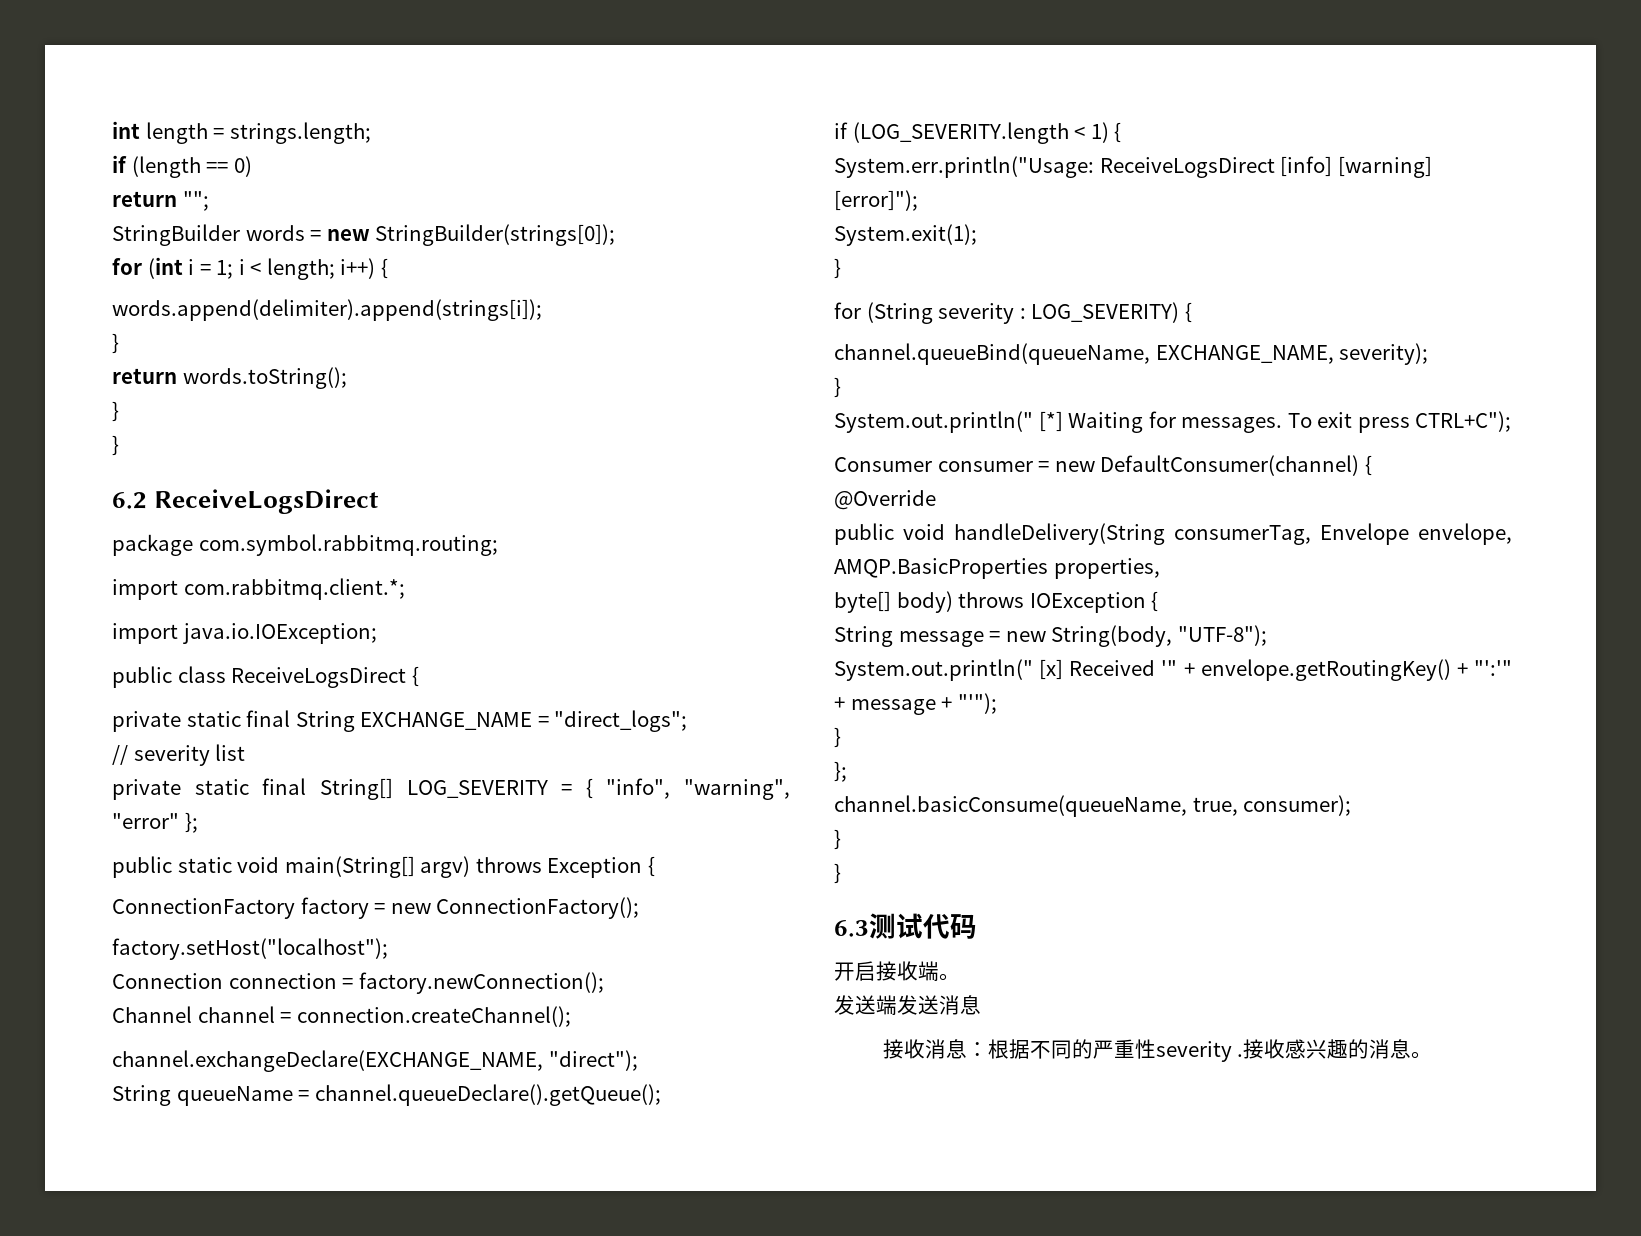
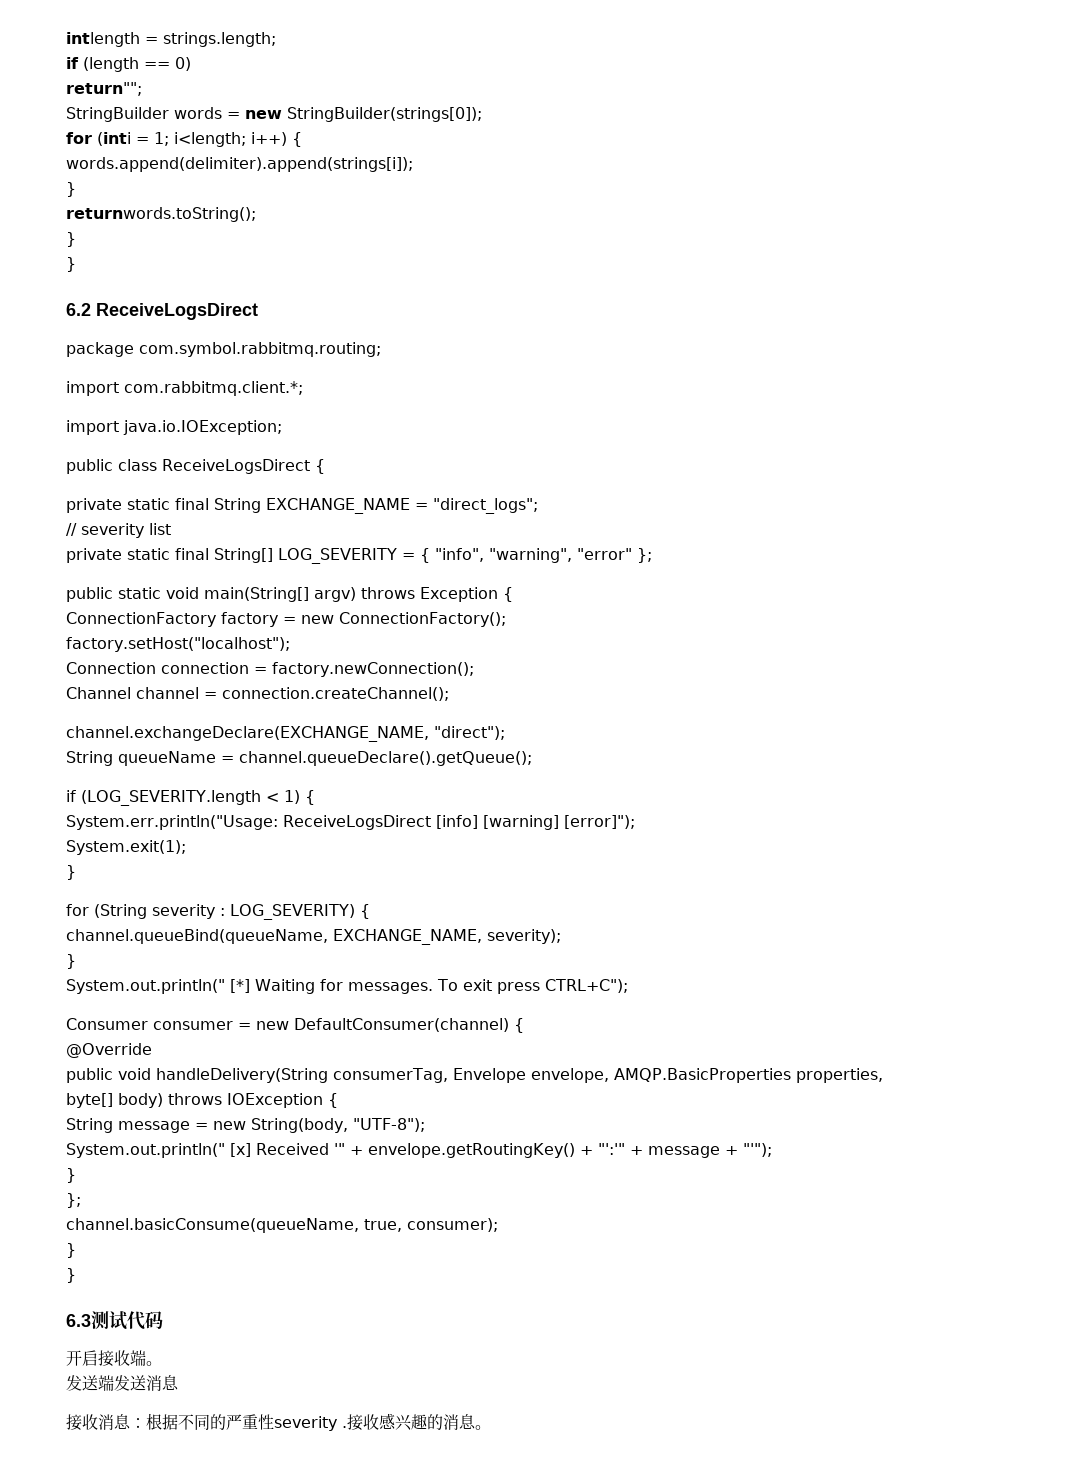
[112,121,208,144] int length -> [66,32,140,47] intlength
[112,191,209,211] return ""; -> [66,82,142,96] return"";
[147,257,335,280] (int i = 1; i < length; -> [97,132,246,147] (inti = 1; i<length;
[112,367,347,389] return words.toString(); -> [66,207,256,222] returnwords.toString();

